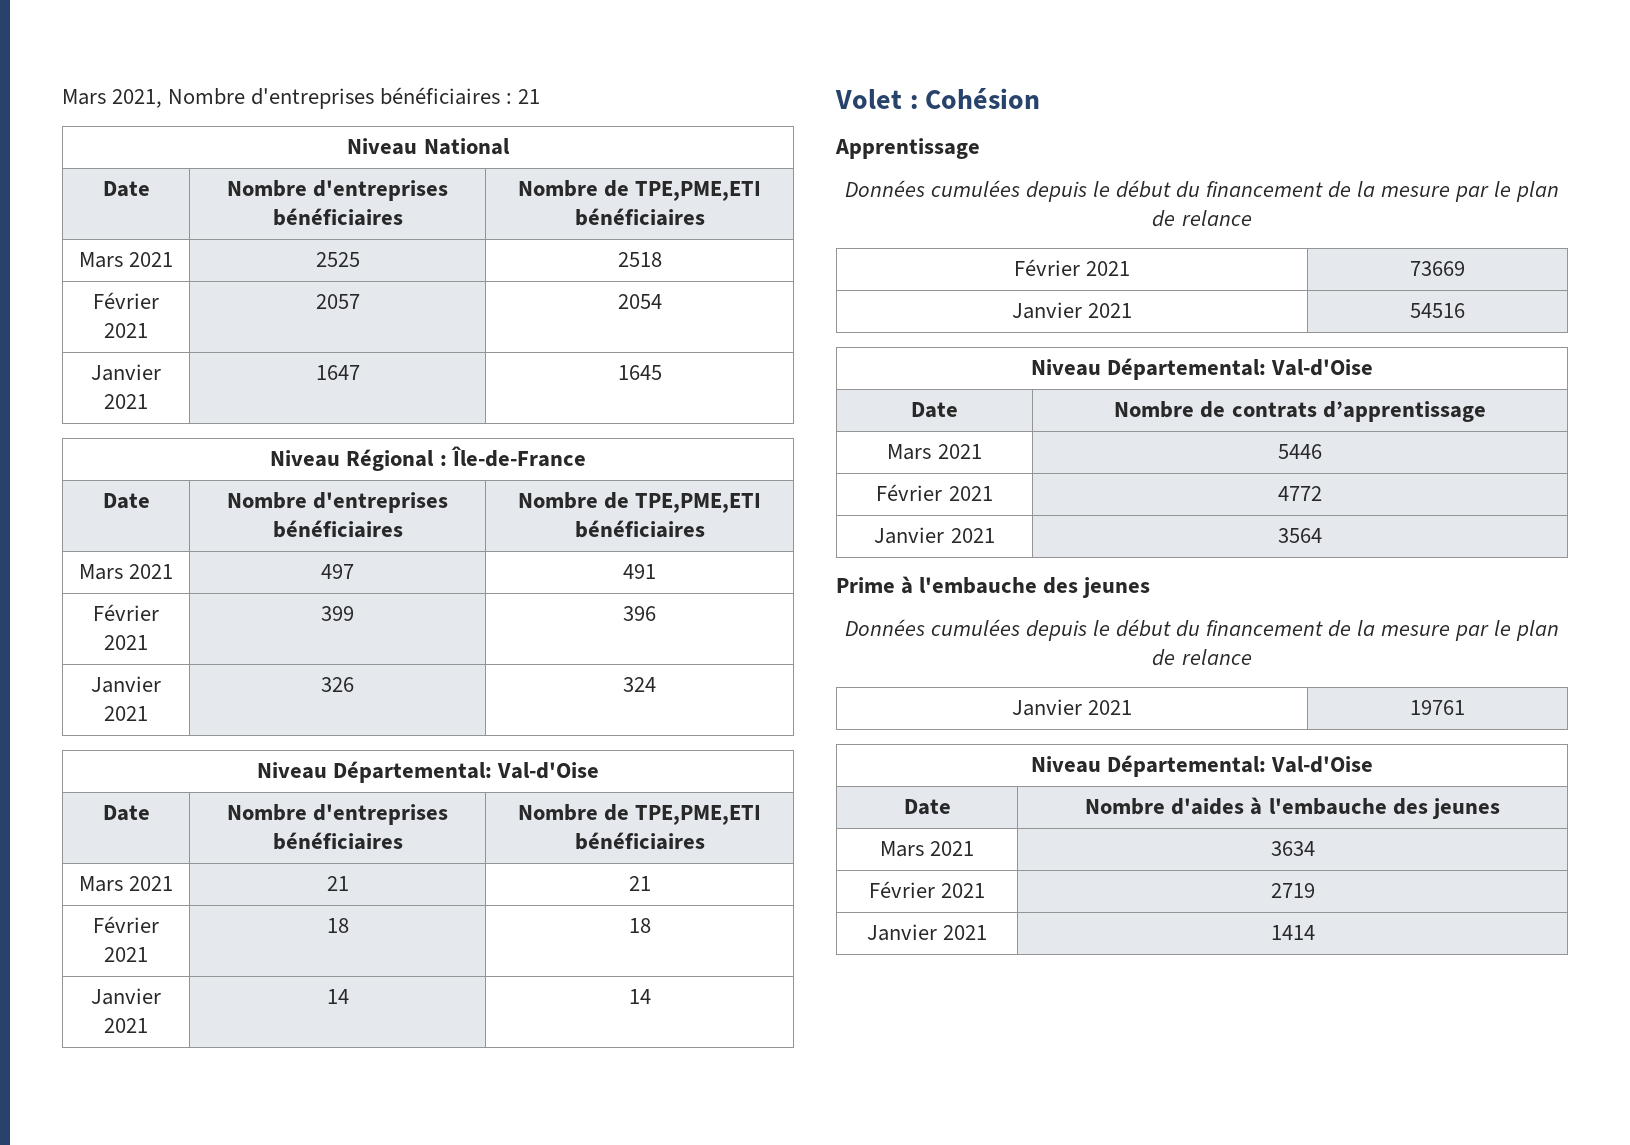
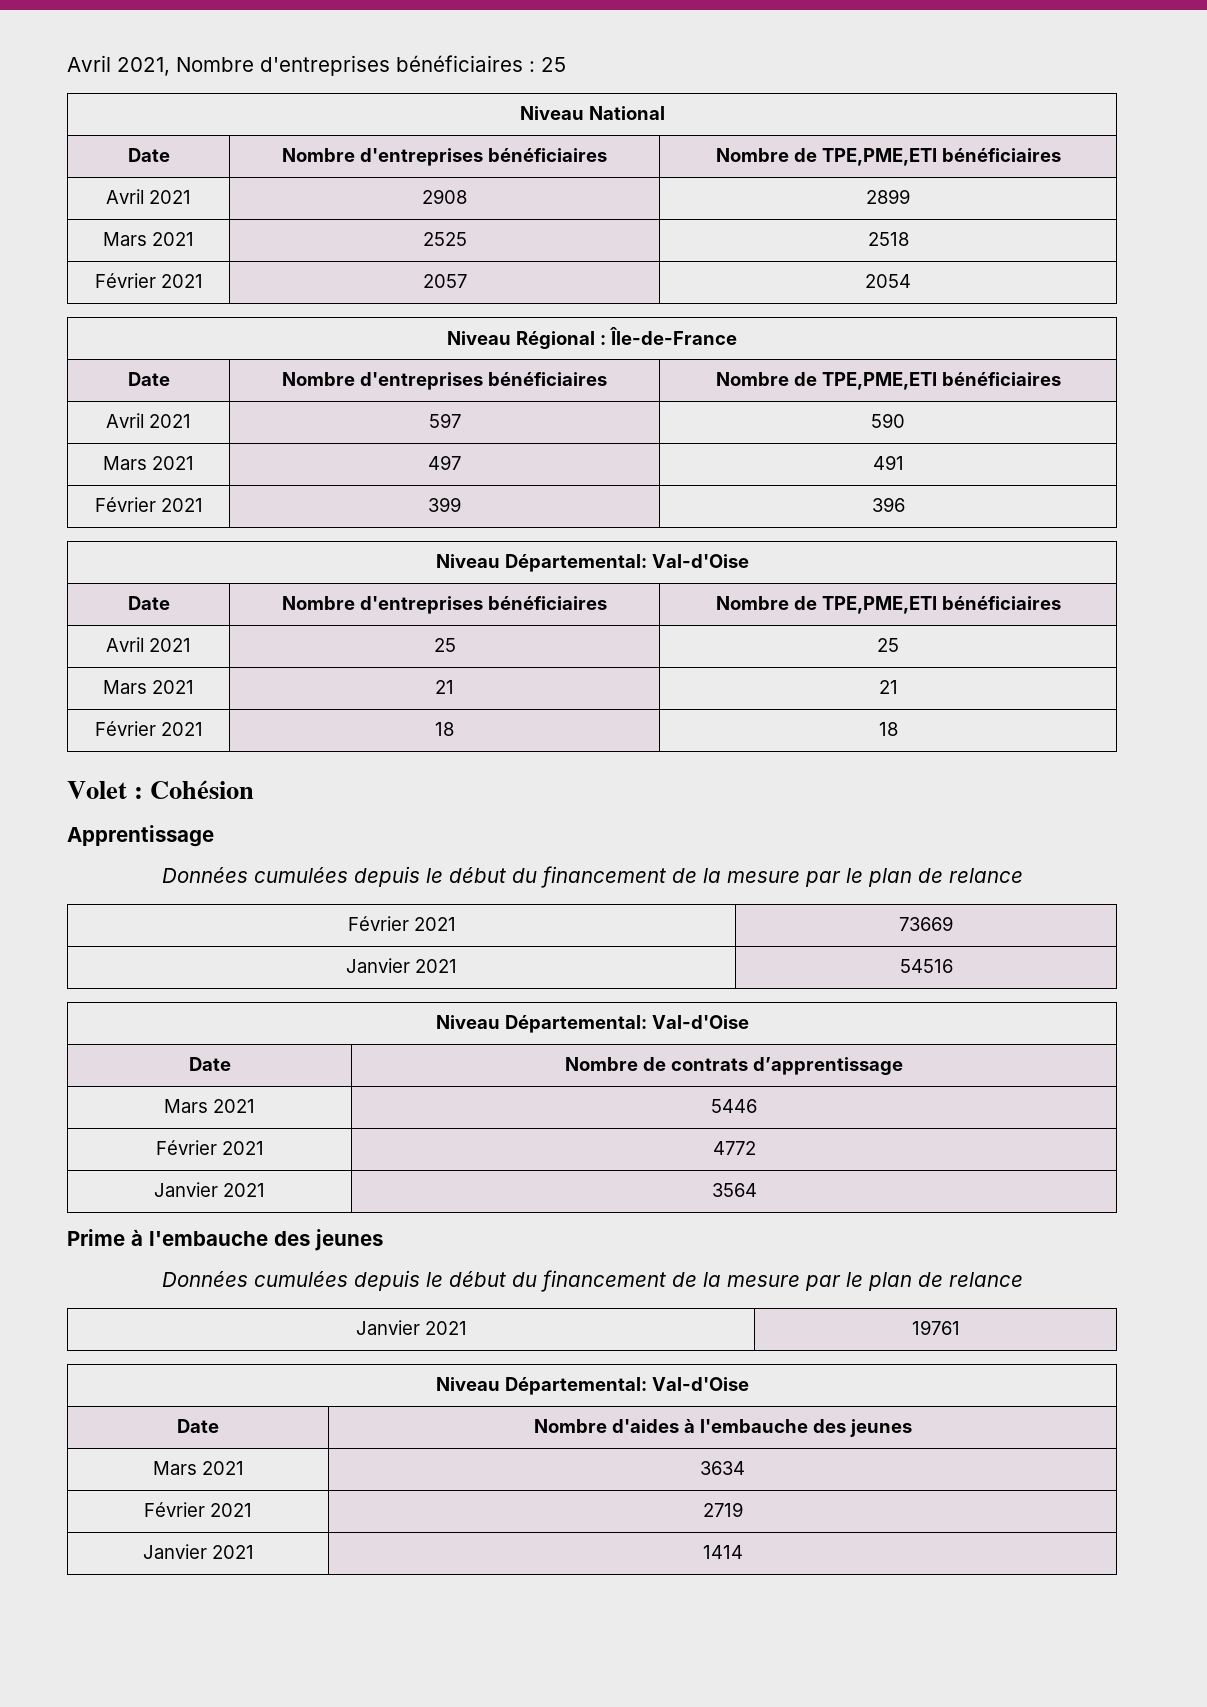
[62,89,106,105] Mars -> [67,55,111,72] Avril
[518,89,541,104] 21 -> [541,57,566,72] 25
(705, 217) none -> [106,189,191,204] [422,189,467,204] [866,189,911,204] // Avril 2021 | 2908 | 2899
[91,364,161,381] [104,394,148,409] [315,365,360,380] [617,365,662,380] // Janvier 2021 | 1647 | 1645 -> (912, 281) none
(705, 529) none -> [106,413,191,428] [428,413,461,428] [871,413,906,428] // Avril 2021 | 597 | 590
[91,676,161,693] [104,706,148,721] [321,677,354,692] [623,677,656,692] // Janvier 2021 | 326 | 324 -> (905, 504) none
(705, 841) none -> [106,637,191,652] [433,638,456,652] [877,638,900,652] // Avril 2021 | 25 | 25
[91,988,161,1005] [104,1018,148,1033] [326,989,349,1004] [628,989,651,1004] // Janvier 2021 | 14 | 14 -> (898, 729) none

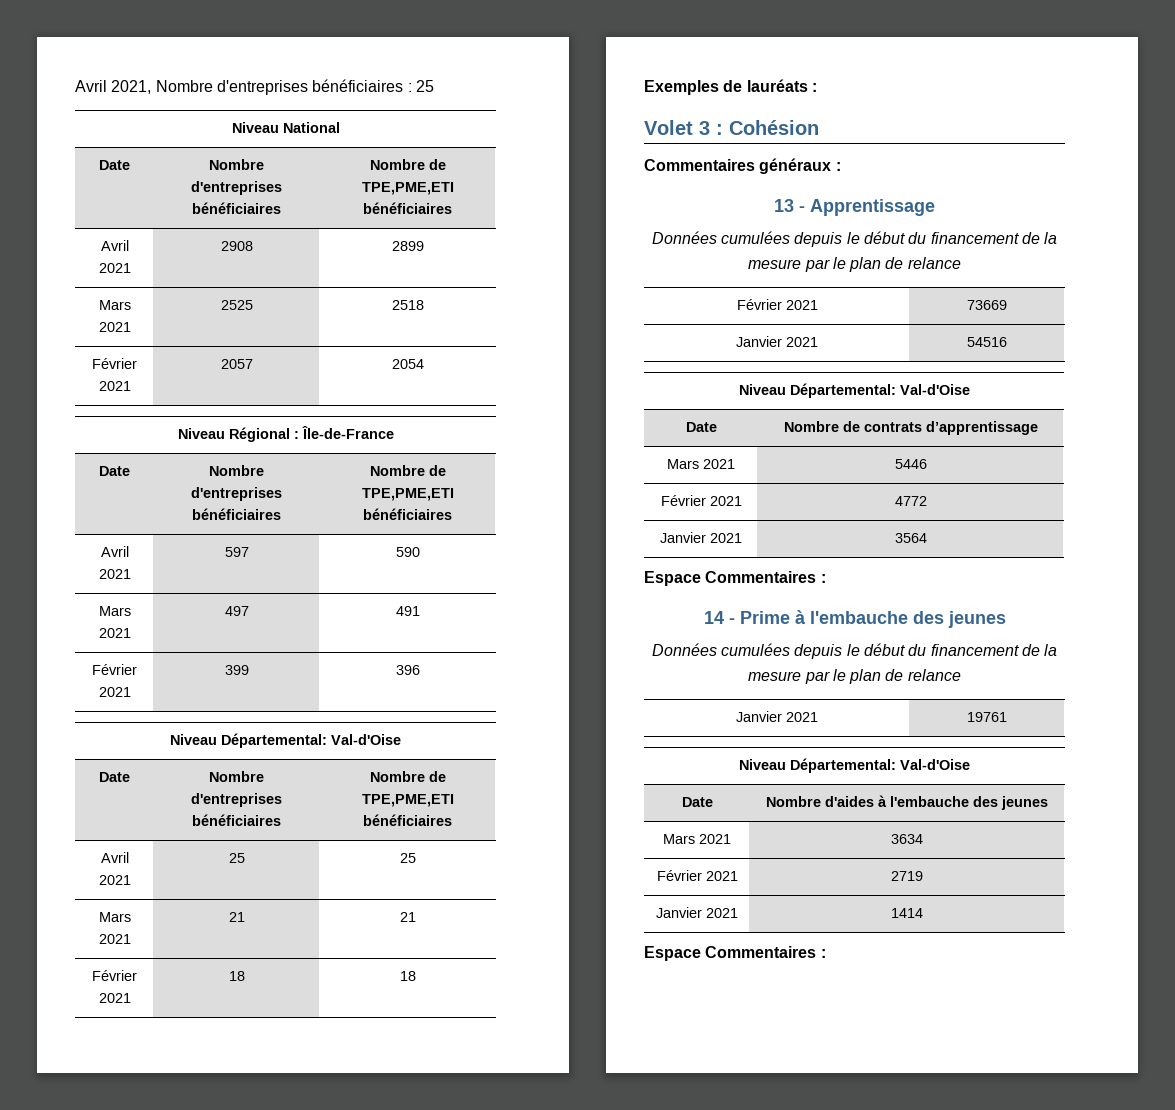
(898, 729) none -> [644,79,817,95] // Exemples de lauréats :
(127, 790) none -> [699,121,710,135] 3
(255, 789) none -> [644,158,841,174] [774,199,805,212] Commentaires généraux : // 13 -
(757, 1190) none -> [644,571,826,586] [703,611,735,624] Espace Commentaires : // 14 -
(743, 1552) none -> [644,946,826,961] // Espace Commentaires :

